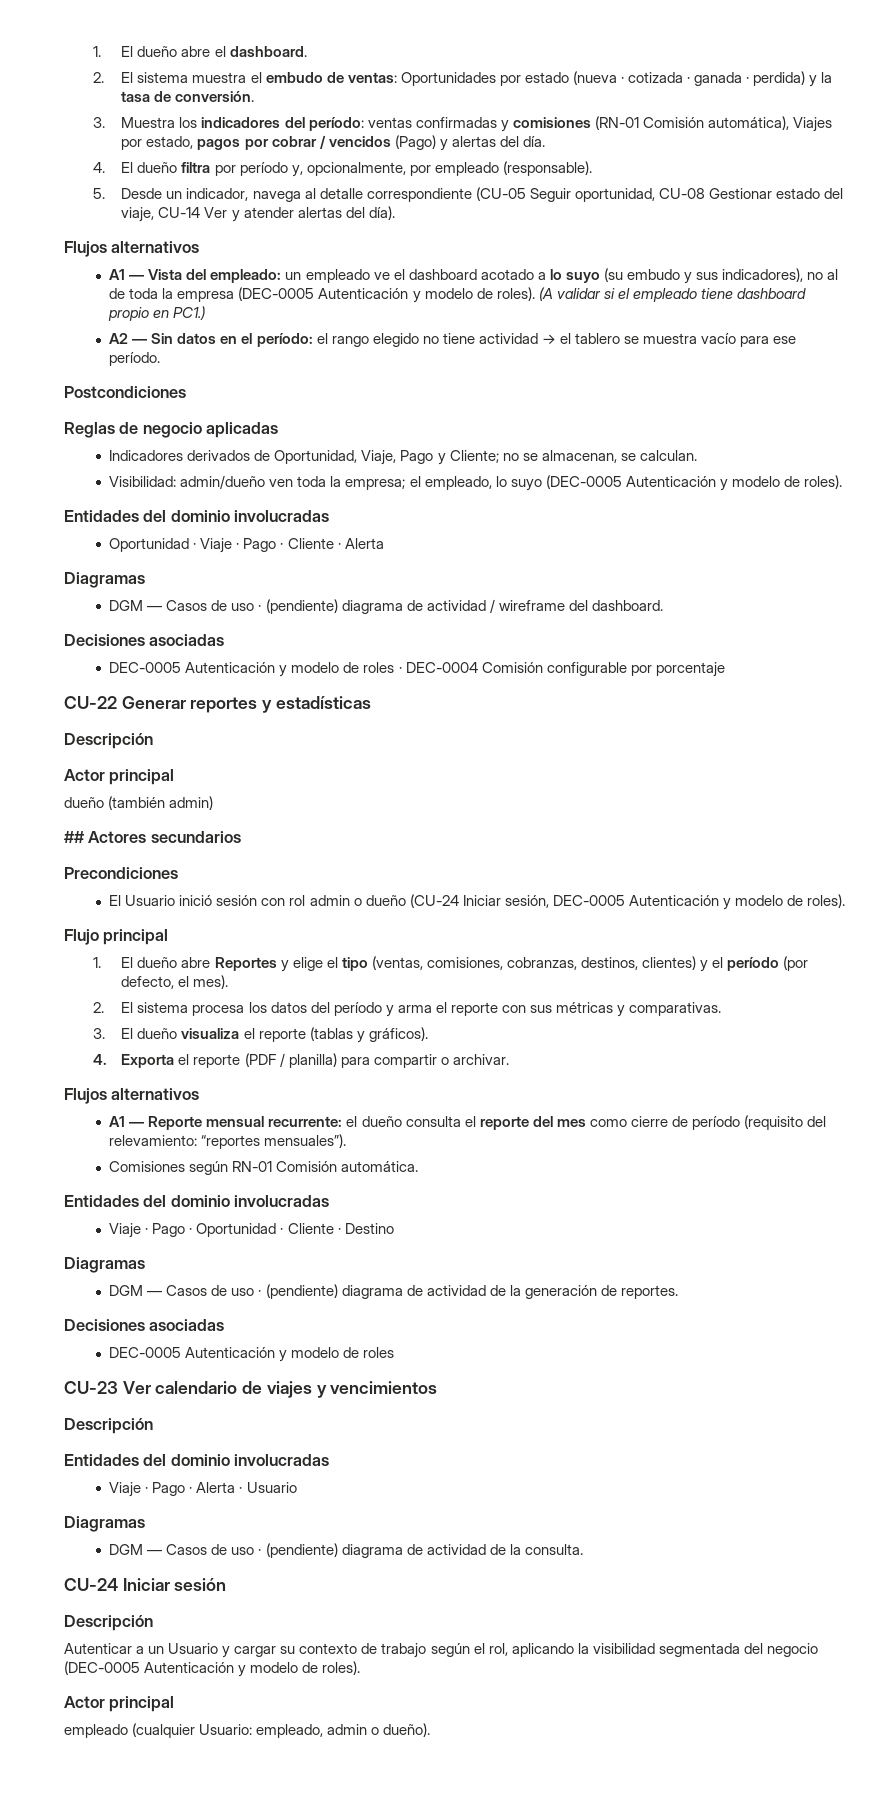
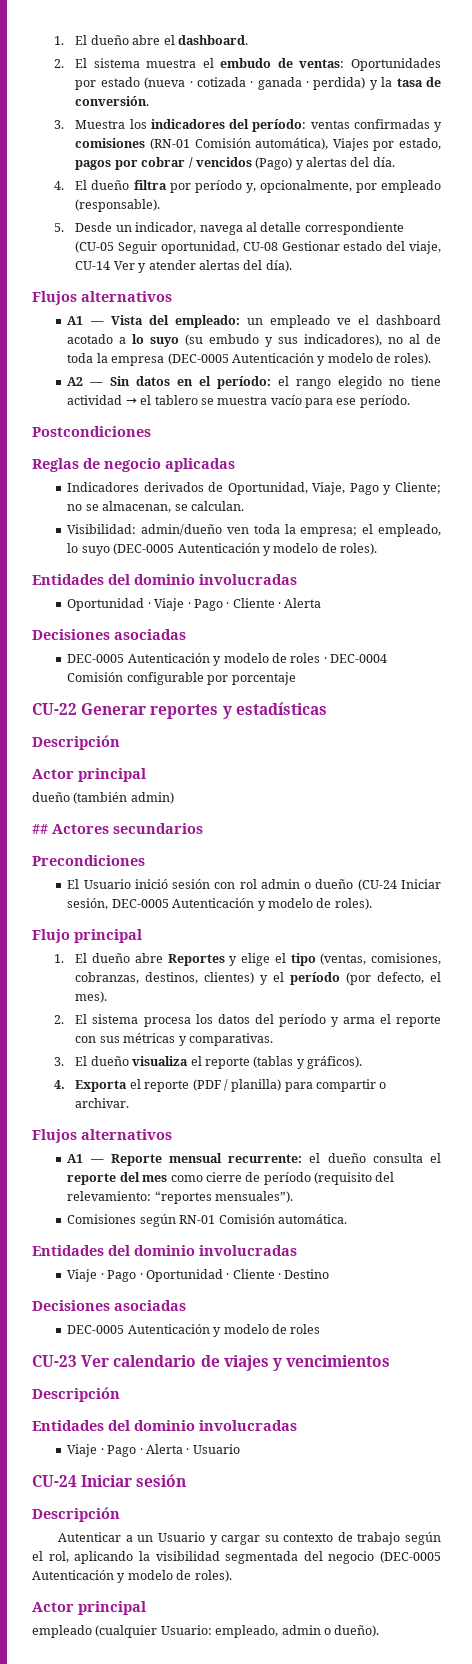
[538,287,806,302] [108,306,206,321] (A validar si el empleado tiene dashboard propio en PC1.) -> (432, 359) none
[64,572,145,588] [109,599,663,614] // Diagramas // DGM — Casos de uso · (pendiente) diagrama de actividad / wireframe del dashboard. -> (322, 603) none
[64,1257,145,1273] [109,1284,678,1299] // Diagramas // DGM — Casos de uso · (pendiente) diagrama de actividad de la generación de reportes. -> (330, 1274) none
[64,1516,145,1532] [109,1543,583,1558] // Diagramas // DGM — Casos de uso · (pendiente) diagrama de actividad de la consulta. -> (240, 1449) none

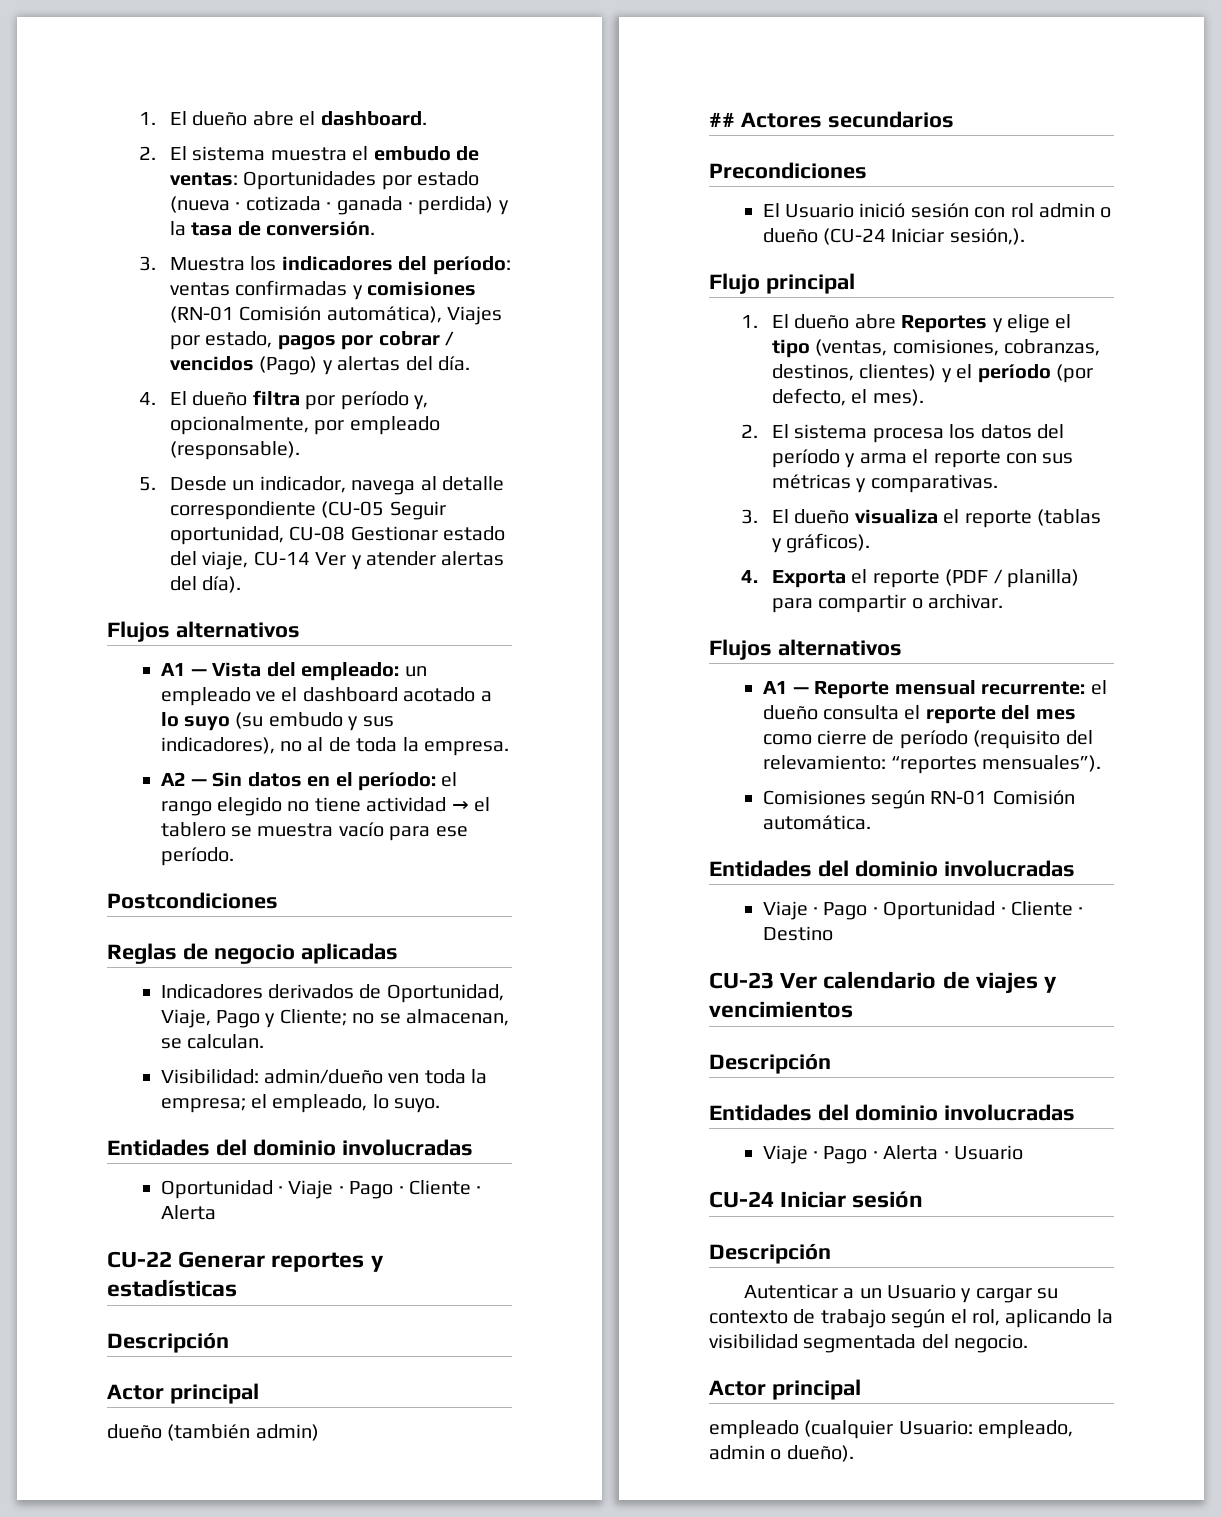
[111,353,432,366] empresa (DEC-0005 Autenticación y modelo de roles). -> [423,741,509,756] empresa.
[81,543,378,556] suyo (DEC-0005 Autenticación y modelo de roles). -> [394,1098,441,1113] suyo.
[32,629,186,640] [67,653,388,666] [67,672,296,685] // Decisiones asociadas // DEC-0005 Autenticación y modelo de roles · DEC-0004 Comisión configurable por porcentaje -> (216, 1212) none
[67,898,372,911] sesión, DEC-0005 Autenticación y modelo de roles). -> [949,228,1025,245] sesión,).
[32,1300,186,1311] [67,1324,321,1337] // Decisiones asociadas // DEC-0005 Autenticación y modelo de roles -> (833, 933) none
[328,1551,441,1564] [32,1570,232,1583] negocio (DEC-0005 Autenticación y modelo de roles). -> [954,1334,1029,1353] negocio.

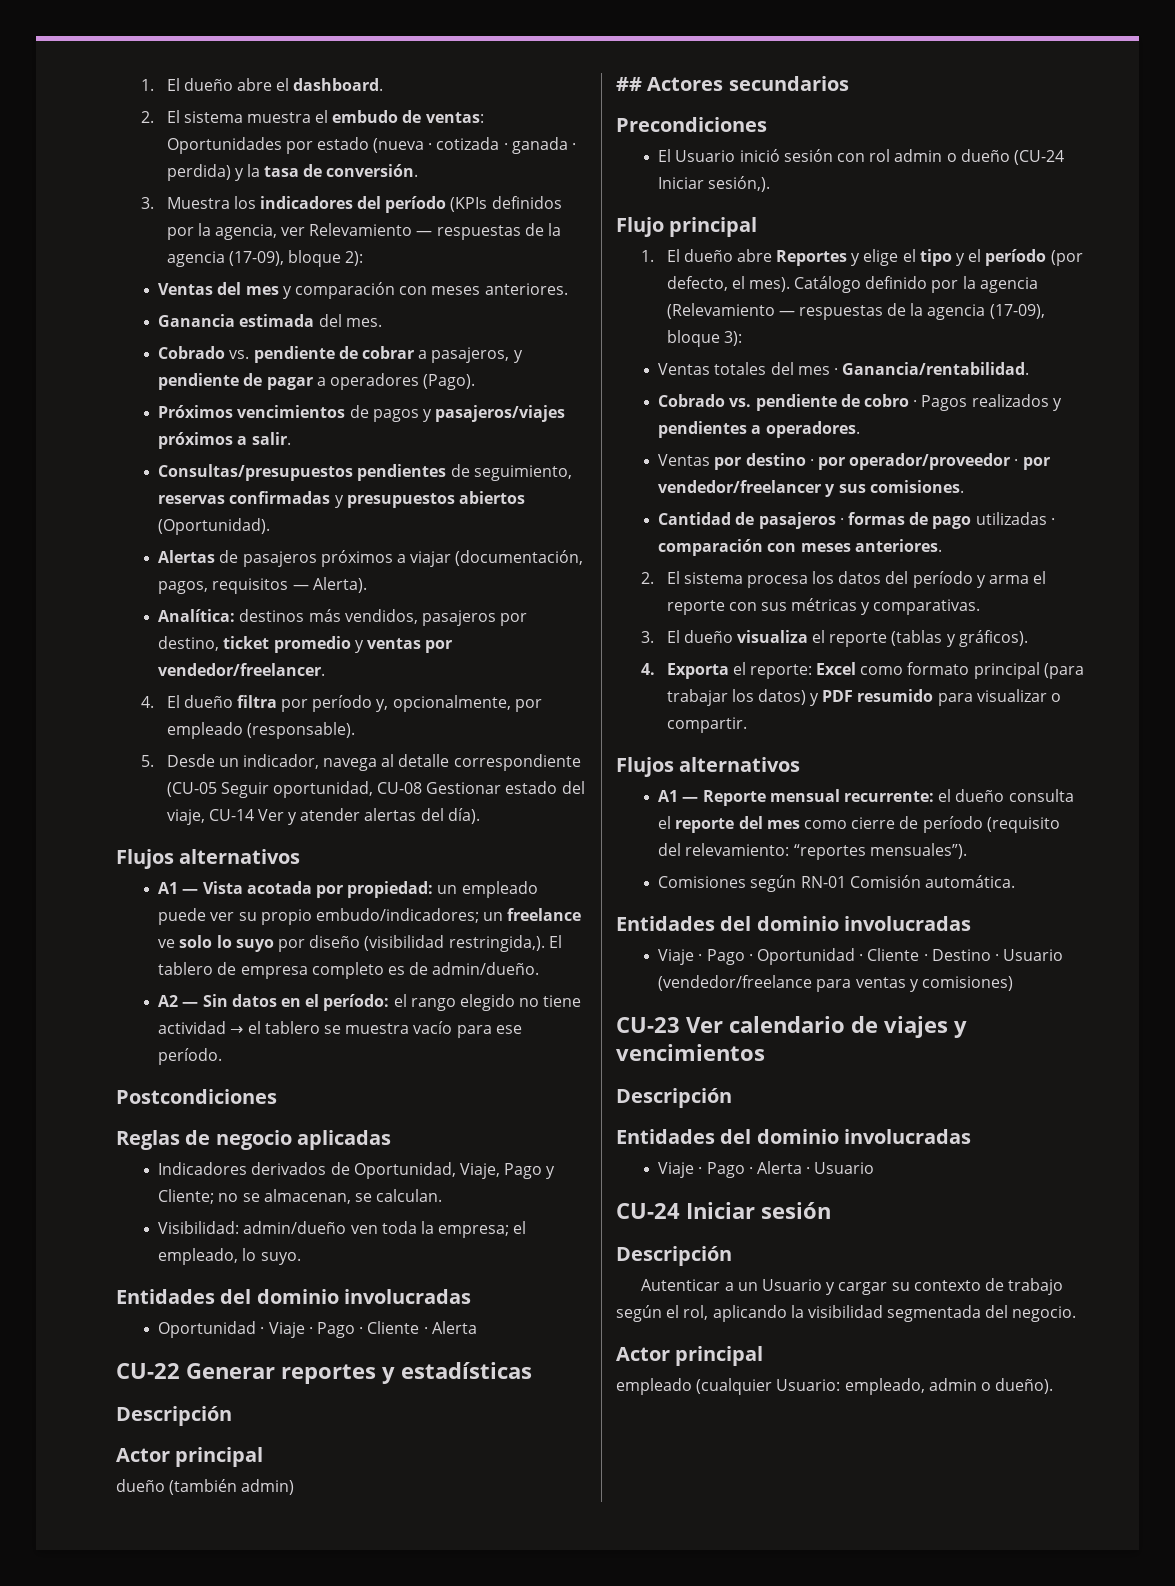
[432,256,511,275] [170,280,477,300] [170,306,503,325] [170,331,455,350] [170,356,471,375] período: ventas confirmadas y comisiones (RN-01 Comisión automática), Viajes por estado, pagos por cobrar / vencidos (Pago) y alertas del día. -> [385,196,562,213] [166,223,561,240] [166,250,364,267] [158,282,568,299] [158,314,382,327] [158,346,523,363] [158,373,476,390] [158,405,566,422] [158,432,291,449] [158,464,572,481] [158,491,526,508] [158,518,271,535] [158,550,584,567] [158,577,367,594] [158,609,528,626] [158,636,453,653] [158,663,326,676] período (KPIs definidos por la agencia, ver Relevamiento — respuestas de la agencia (17-09), bloque 2): // Ventas del mes y comparación con meses anteriores. // Ganancia estimada del mes. // Cobrado vs. pendiente de cobrar a pasajeros, y pendiente de pagar a operadores (Pago). // Próximos vencimientos de pagos y pasajeros/viajes próximos a salir. // Consultas/presupuestos pendientes de seguimiento, reservas confirmadas y presupuestos abiertos (Oportunidad). // Alertas de pasajeros próximos a viajar (documentación, pagos, requisitos — Alerta). // Analítica: destinos más vendidos, pasajeros por destino, ticket promedio y ventas por vendedor/freelancer.
[266,662,427,681] [160,687,492,706] [160,712,394,731] [160,737,509,756] del empleado: un empleado ve el dashboard acotado a lo suyo (su embudo y sus indicadores), no al de toda la empresa. -> [246,881,538,898] [158,908,582,925] [158,935,562,952] [158,962,540,979] acotada por propiedad: un empleado puede ver su propio embudo/indicadores; un freelance ve solo lo suyo por diseño (visibilidad restringida,). El tablero de empresa completo es de admin/dueño.
[815,339,1101,356] [772,364,937,381] (ventas, comisiones, cobranzas, destinos, clientes) -> (952, 257) none
(924, 397) none -> [794,276,1038,293] [666,303,1045,320] [666,330,742,347] [658,362,1030,375] [658,394,1062,411] [658,421,860,438] [658,453,1050,470] [658,480,964,497] [658,512,1055,529] [658,539,942,556] Catálogo definido por la agencia (Relevamiento — respuestas de la agencia (17-09), bloque 3): // Ventas totales del mes · Ganancia/rentabilidad. // Cobrado vs. pendiente de cobro · Pagos realizados y pendientes a operadores. // Ventas por destino · por operador/proveedor · por vendedor/freelancer y sus comisiones. // Cantidad de pasajeros · formas de pago utilizadas · comparación con meses anteriores.
[872,569,1080,588] [772,594,1004,613] reporte (PDF / planilla) para compartir o archivar. -> [749,662,1084,679] [666,689,1061,706] [666,717,747,733] reporte: Excel como formato principal (para trabajar los datos) y PDF resumido para visualizar o compartir.
(833, 933) none -> [994,949,1064,961] [658,975,1014,992] · Usuario (vendedor/freelance para ventas y comisiones)

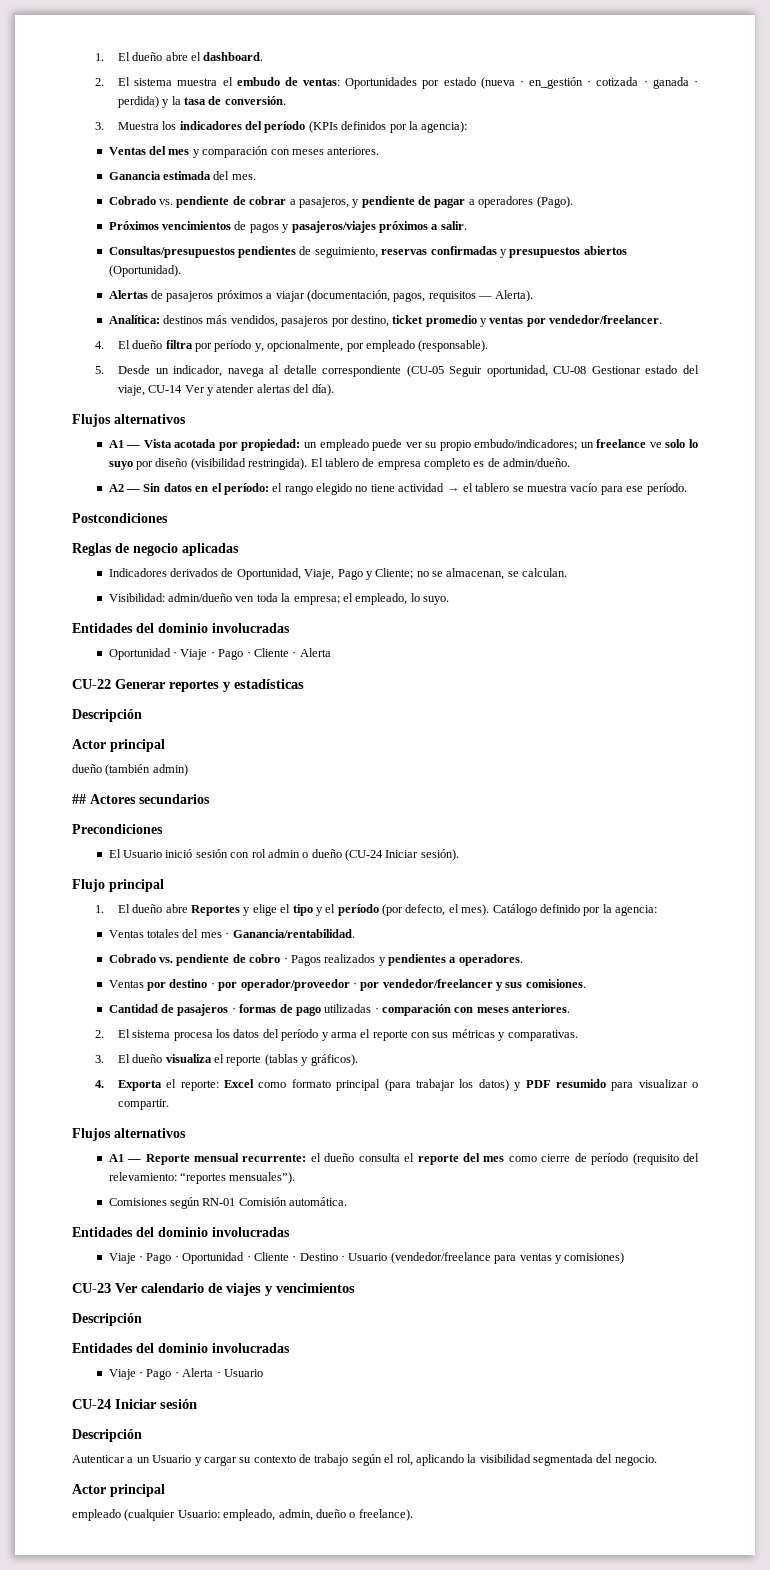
(433, 146) none -> [529,77,592,89] en_gestión ·
[214,223,561,240] [166,250,364,267] agencia, ver Relevamiento — respuestas de la agencia (17-09), bloque 2): -> [421,121,468,133] agencia):
[448,935,545,952] restringida,). -> [248,458,308,470] restringida).
[708,176,771,192] sesión,). -> [420,849,459,861] sesión).
[979,277,1038,293] [666,303,1045,320] [666,330,742,347] agencia (Relevamiento — respuestas de la agencia (17-09), bloque 3): -> [615,905,658,916] agencia:
[928,1378,1054,1394] admin o dueño). -> [278,1509,413,1521] admin, dueño o freelance).

